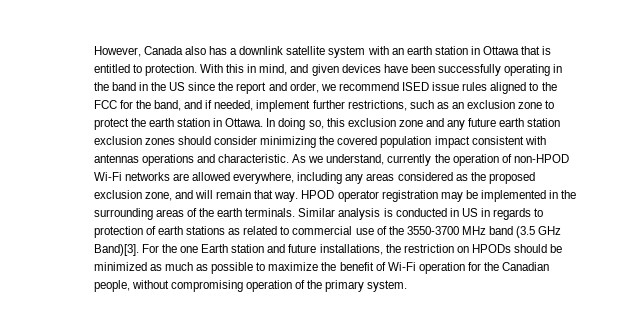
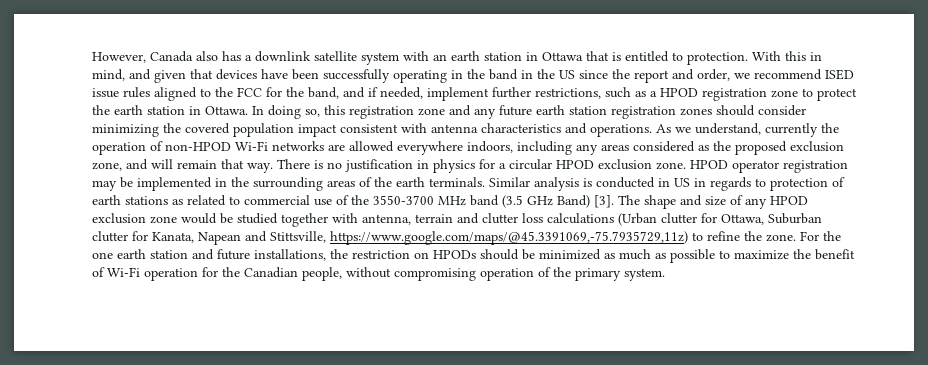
(339, 70) none -> [190,69,214,79] that
[451,100,516,109] an exclusion -> [650,88,768,101] a HPOD registration
[347,118,396,127] exclusion -> [349,106,415,119] registration
[93,136,142,145] exclusion -> [611,106,677,119] registration
[93,154,290,166] antennas operations and characteristic. -> [431,123,653,137] antenna characteristics and operations.
[233,172,295,184] everywhere, -> [397,141,514,155] everywhere indoors,
(299, 197) none -> [277,159,687,173] There is no justification in physics for a circular HPOD exclusion zone.
[93,244,139,256] Band)[3]. -> [557,195,809,209] [92,213,823,227] [92,231,797,245] Band) [3]. The shape and size of any HPOD exclusion zone would be studied together with antenna, terrain and clutter loss calculations (Urban clutter for Ottawa, Suburban clutter for Kanata, Napean and Stittsville, https://www.google.com/maps/@45.3391069,-75.7935729,11z) to refine the zone.
[201,244,229,253] Earth -> [117,249,147,259] earth

